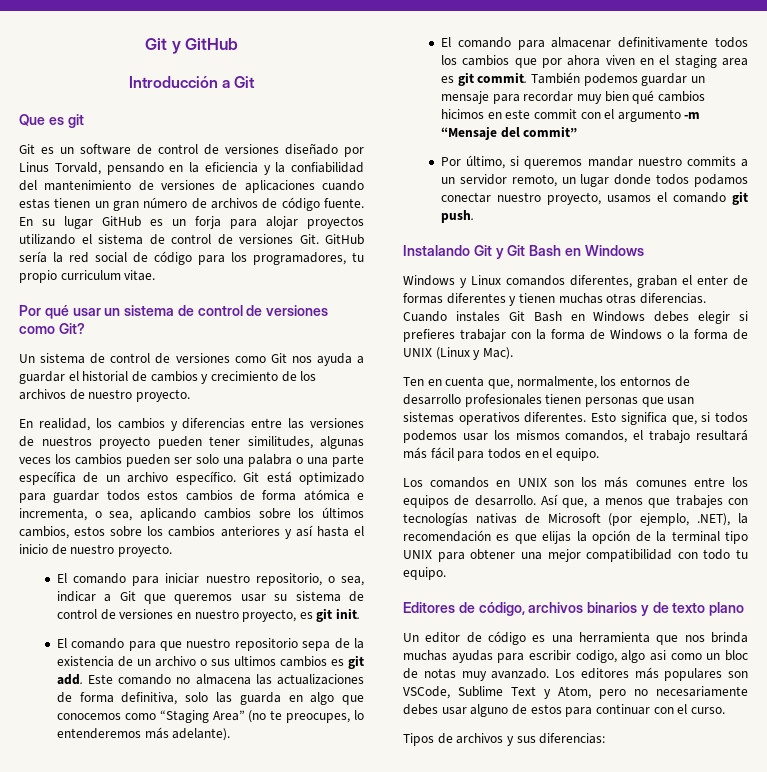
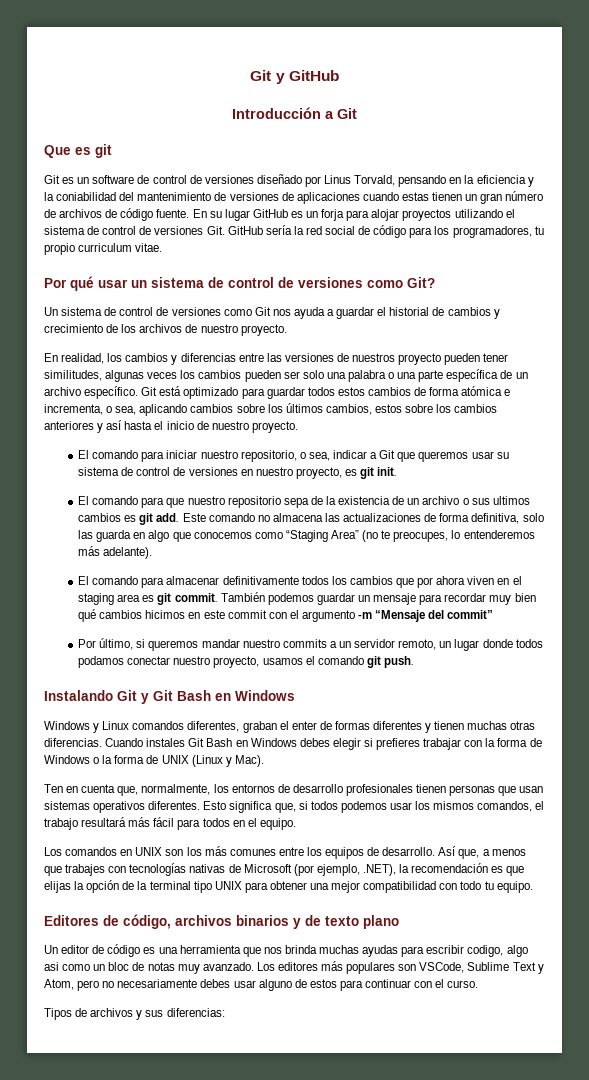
[291,162,364,173] confiabilidad -> [56,192,117,201] coniabilidad

